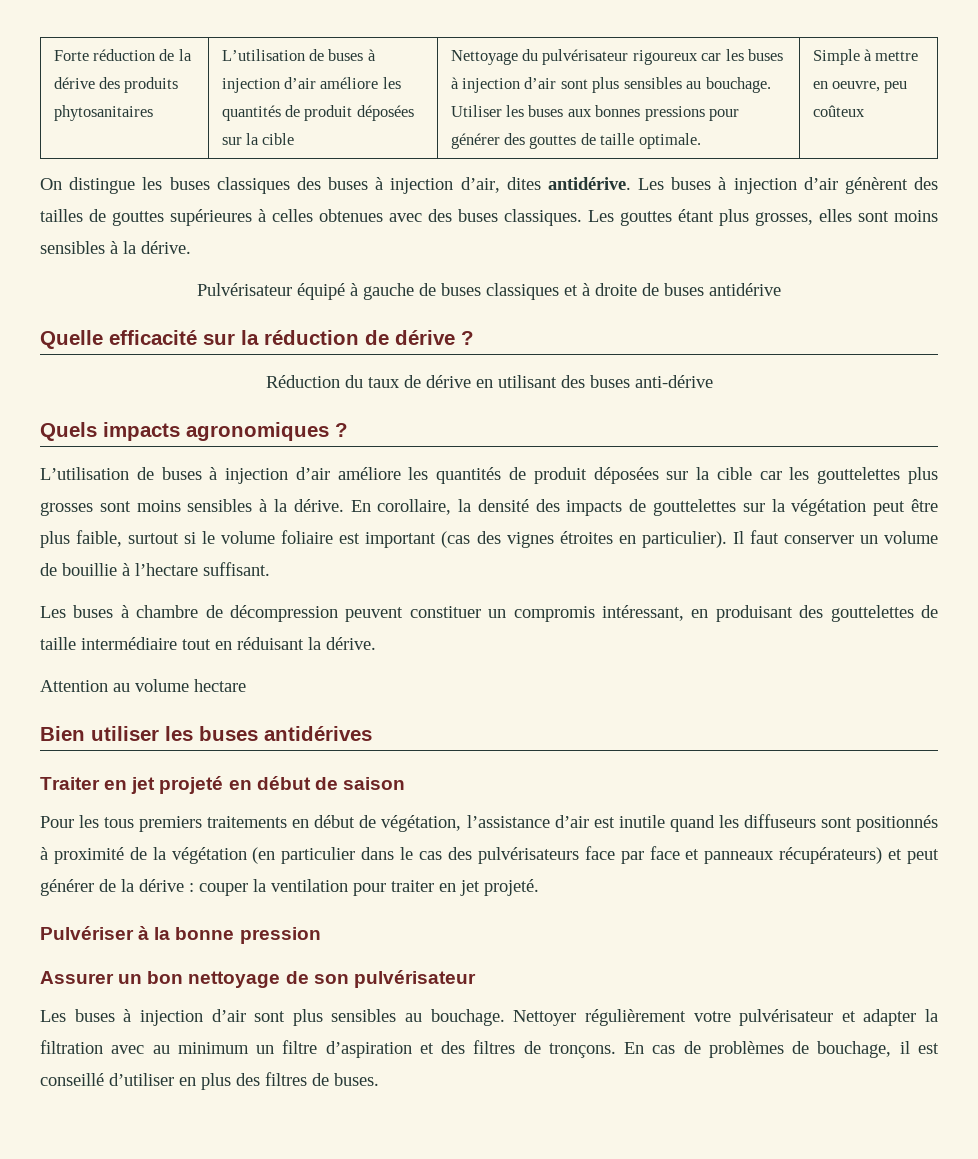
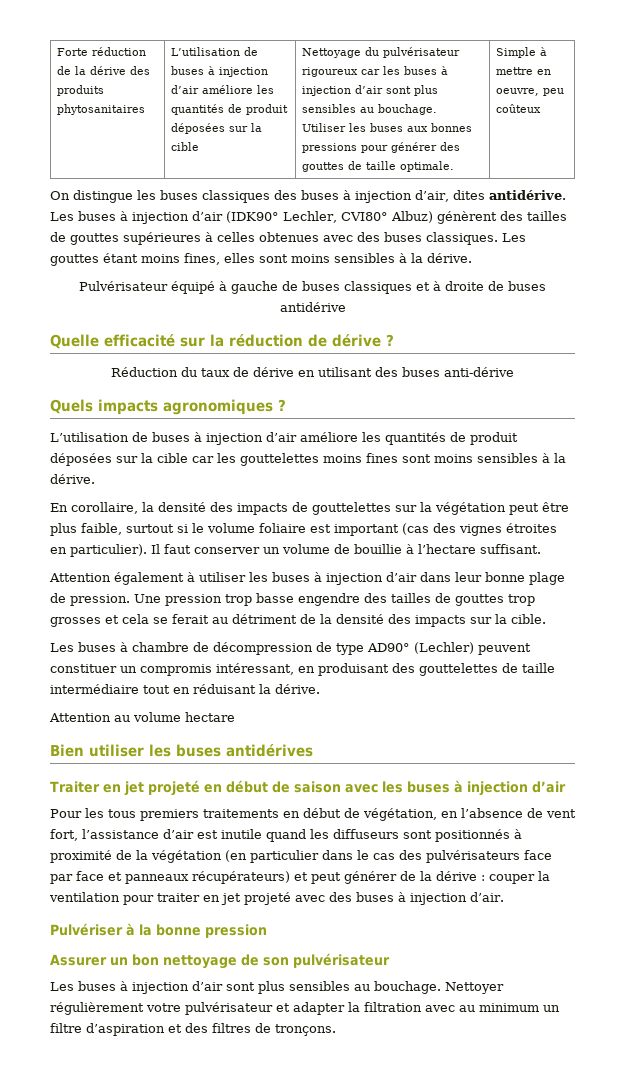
(838, 183) none -> [226,211,433,223] (IDK90° Lechler, CVI80° Albuz)
[719,209,813,226] plus grosses, -> [141,253,220,265] moins fines,
[908,467,939,484] [40,499,344,516] plus grosses sont moins sensibles à la dérive. -> [323,453,566,463] [50,474,95,484] moins fines sont moins sensibles à la dérive. //
(270, 569) none -> [49,572,565,585] [50,593,535,606] [50,614,546,627] // Attention également à utiliser les buses à injection d’air dans leur bonne plage de pression. Une pression trop basse engendre des tailles de gouttes trop grosses et cela se ferait au détriment de la densité des impacts sur la cible.
(338, 613) none -> [316,642,474,655] de type AD90° (Lechler)
(405, 783) none -> [344,780,566,796] avec les buses à injection d’air
(462, 823) none -> [441,808,576,818] [50,829,78,841] en l’absence de vent fort,
[484,879,539,896] projeté. -> [244,892,504,905] projeté avec des buses à injection d’air.
[624,1041,940,1058] [40,1072,379,1090] En cas de problèmes de bouchage, il est conseillé d’utiliser en plus des filtres de buses. -> (336, 1030) none

